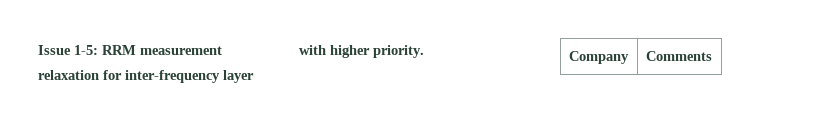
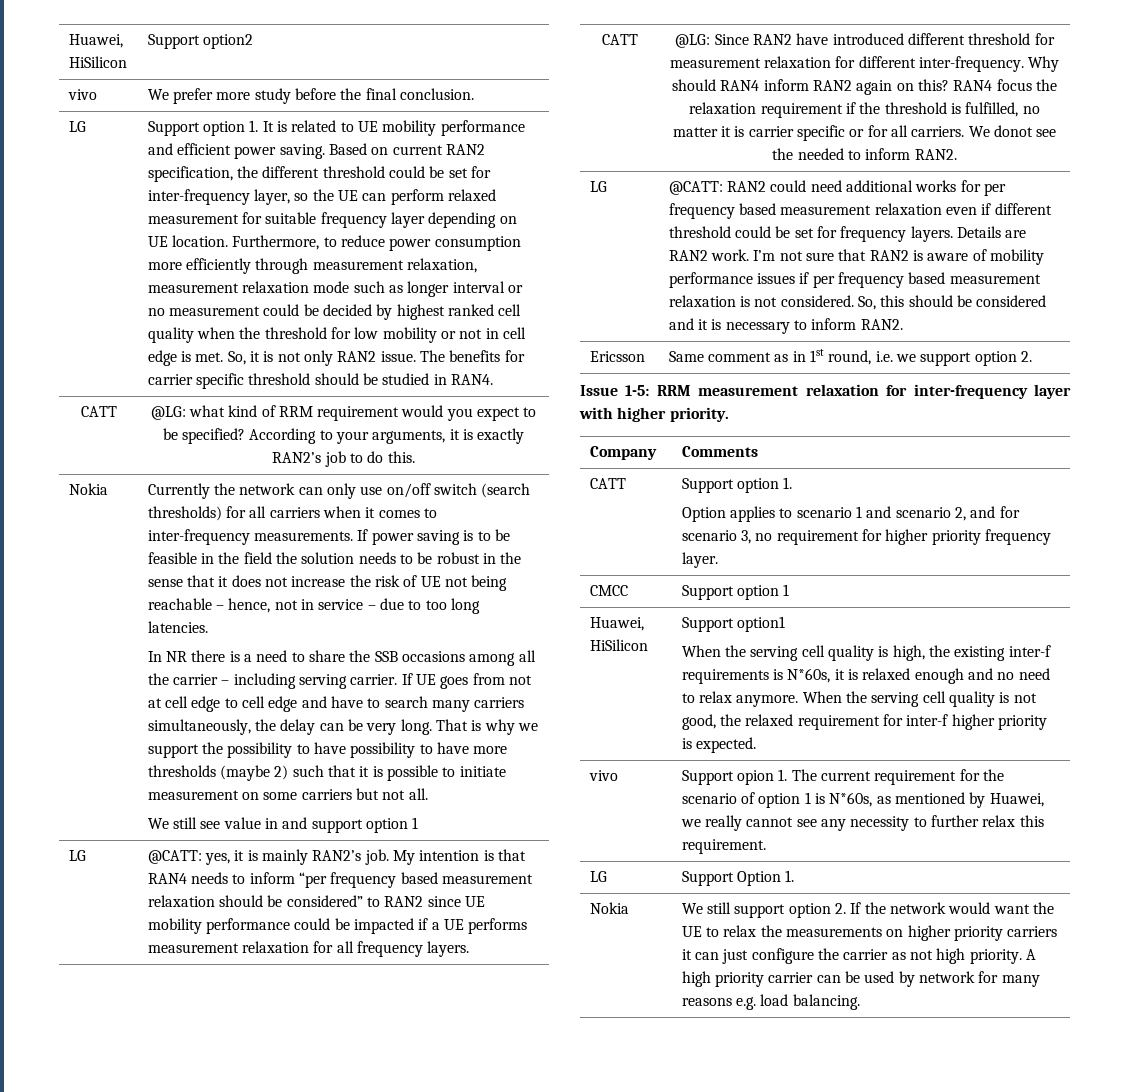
(38, 50) none -> [68,34,123,48] [68,56,127,68] [147,34,254,49] [67,89,97,100] [147,88,475,104] [68,121,86,132] [147,120,525,136] [147,143,486,159] [147,166,492,182] [147,189,497,205] [147,212,517,228] [147,235,521,251] [147,258,478,274] [147,281,524,297] [147,304,522,320] [147,327,526,343] [147,350,525,366] [147,373,494,389] [81,406,117,417] [150,405,537,421] [162,428,525,444] [272,451,415,467] [68,483,108,495] [147,483,531,499] [147,506,438,521] [147,529,511,545] [147,552,522,564] [147,575,508,591] [147,598,480,614] [147,621,208,633] [147,650,536,666] [147,673,532,689] [147,696,525,712] [147,719,538,735] [147,742,508,758] [147,765,506,781] [147,788,428,800] [147,817,419,833] [68,850,86,861] [147,849,526,865] [147,872,534,888] [147,895,486,907] [147,918,528,934] [147,941,470,957] [602,34,638,45] [675,33,1055,48] [669,56,1060,72] [672,79,1057,95] [689,102,1040,118] [672,125,1057,141] [772,148,957,160] [589,181,607,192] [668,180,1007,196] [668,203,1052,219] [668,226,1027,242] [668,249,1044,265] [668,272,1041,288] [668,295,1047,310] [668,318,903,334] [589,351,645,362] [668,349,1032,366] Huawei, HiSilicon | Support option2 // vivo | We prefer more study before the final conclusion. // LG | Support option 1. It is related to UE mobility performance and efficient power saving. Based on current RAN2 specification, the different threshold could be set for inter-frequency layer, so the UE can perform relaxed measurement for suitable frequency layer depending on UE location. Furthermore, to reduce power consumption more efficiently through measurement relaxation, measurement relaxation mode such as longer interval or no measurement could be decided by highest ranked cell quality when the threshold for low mobility or not in cell edge is met. So, it is not only RAN2 issue. The benefits for carrier specific threshold should be studied in RAN4. // CATT | @LG: what kind of RRM requirement would you expect to be specified? According to your arguments, it is exactly RAN2’s job to do this. // Nokia | Currently the network can only use on/off switch (search thresholds) for all carriers when it comes to inter-frequency measurements. If power saving is to be feasible in the field the solution needs to be robust in the sense that it does not increase the risk of UE not being reachable – hence, not in service – due to too long latencies. // In NR there is a need to share the SSB occasions among all the carrier – including serving carrier. If UE goes from not at cell edge to cell edge and have to search many carriers simultaneously, the delay can be very long. That is why we support the possibility to have possibility to have more thresholds (maybe 2) such that it is possible to initiate measurement on some carriers but not all. // We still see value in and support option 1 // LG | @CATT: yes, it is mainly RAN2’s job. My intention is that RAN4 needs to inform “per frequency based measurement relaxation should be considered” to RAN2 since UE mobility performance could be impacted if a UE performs measurement relaxation for all frequency layers. // CATT | @LG: Since RAN2 have introduced different threshold for measurement relaxation for different inter-frequency. Why should RAN4 inform RAN2 again on this? RAN4 focus the relaxation requirement if the threshold is fulfilled, no matter it is carrier specific or for all carriers. We donot see the needed to inform RAN2. // LG | @CATT: RAN2 could need additional works for per frequency based measurement relaxation even if different threshold could be set for frequency layers. Details are RAN2 work. I’m not sure that RAN2 is aware of mobility performance issues if per frequency based measurement relaxation is not considered. So, this should be considered and it is necessary to inform RAN2. // Ericsson | Same comment as in 1st round, i.e. we support option 2. //
(712, 56) none -> [589,478,626,489] [681,477,793,493] [681,506,1020,522] [681,529,1052,545] [681,552,718,568] [589,585,628,596] [681,584,790,600] [589,617,644,631] [589,639,648,651] [681,616,786,632] [681,645,1051,661] [681,668,1050,684] [681,691,1037,707] [681,714,1048,730] [681,737,757,753] [588,770,618,781] [681,769,1005,785] [681,792,1044,808] [680,815,1044,831] [681,839,766,854] [589,871,607,882] [681,870,795,886] [589,902,629,914] [681,902,1054,918] [681,925,1058,941] [681,948,1036,964] [681,971,1040,987] [681,994,860,1010] // CATT | Support option 1. // Option applies to scenario 1 and scenario 2, and for scenario 3, no requirement for higher priority frequency layer. // CMCC | Support option 1 // Huawei, HiSilicon | Support option1 // When the serving cell quality is high, the existing inter-f requirements is N*60s, it is relaxed enough and no need to relax anymore. When the serving cell quality is not good, the relaxed requirement for inter-f higher priority is expected. // vivo | Support opion 1. The current requirement for the scenario of option 1 is N*60s, as mentioned by Huawei, we really cannot see any necessity to further relax this requirement. // LG | Support Option 1. // Nokia | We still support option 2. If the network would want the UE to relax the measurements on higher priority carriers it can just configure the carrier as not high priority. A high priority carrier can be used by network for many reasons e.g. load balancing.

